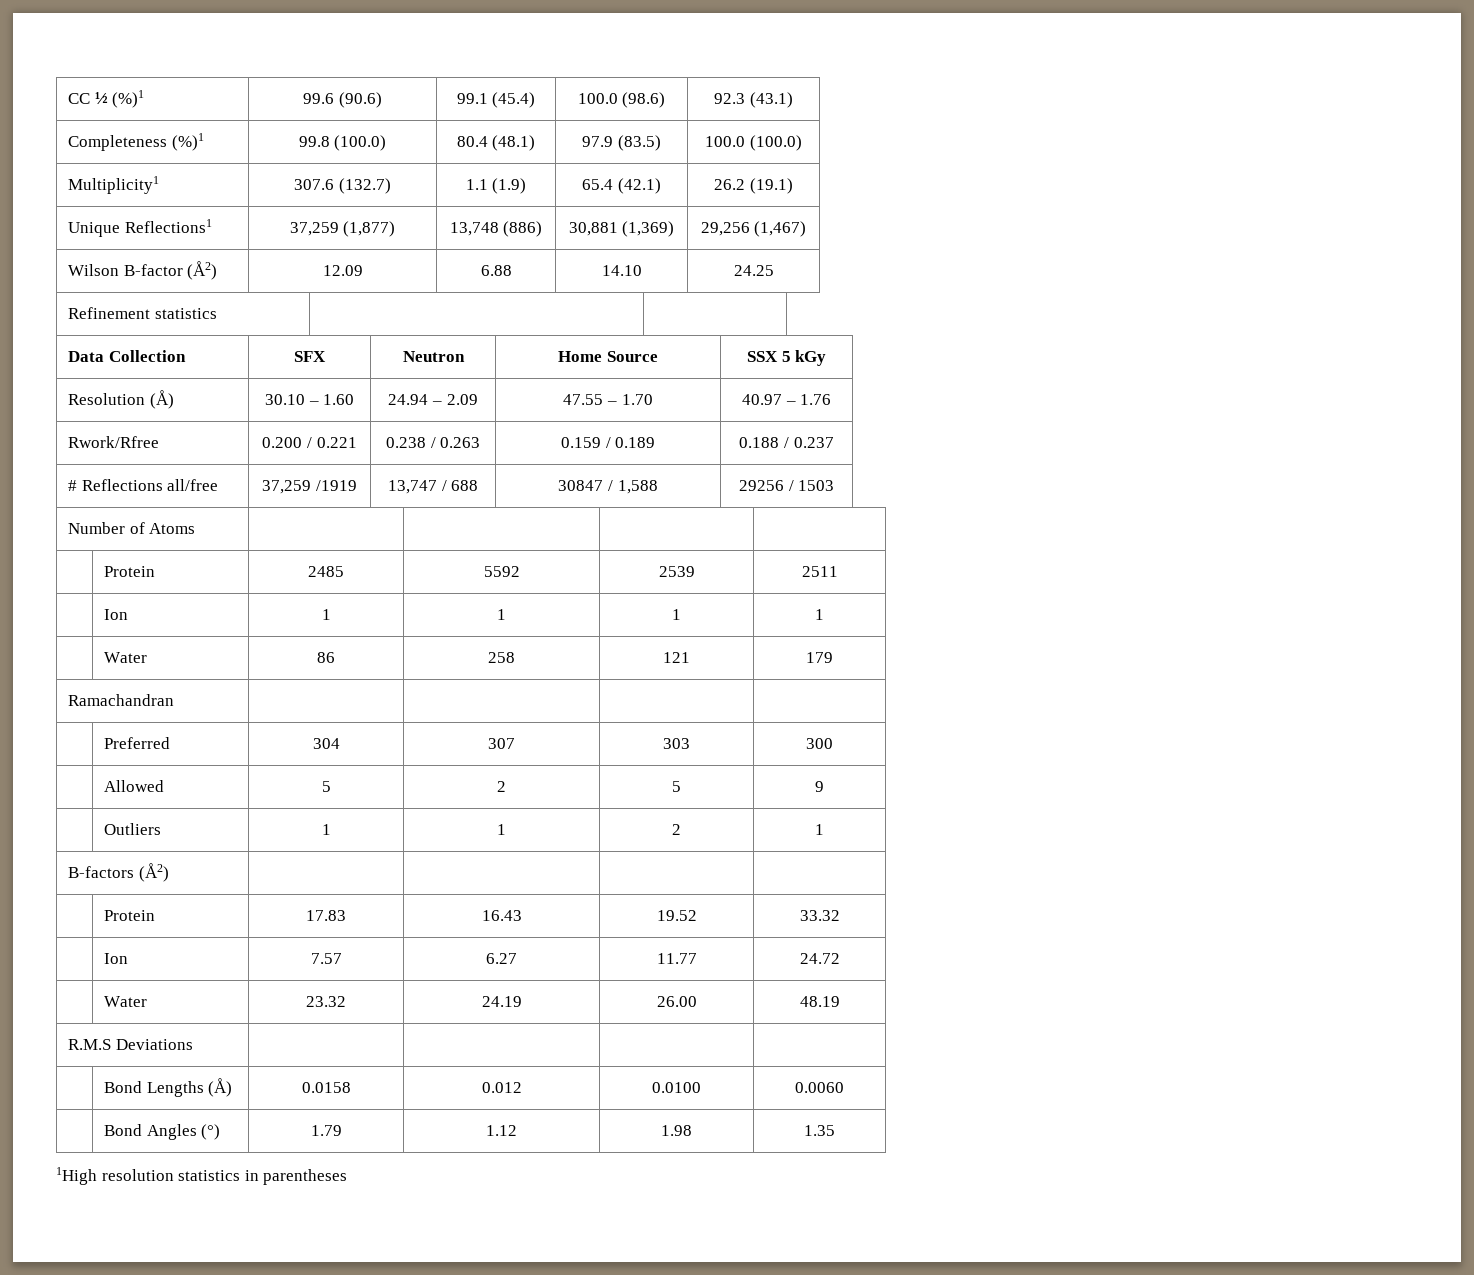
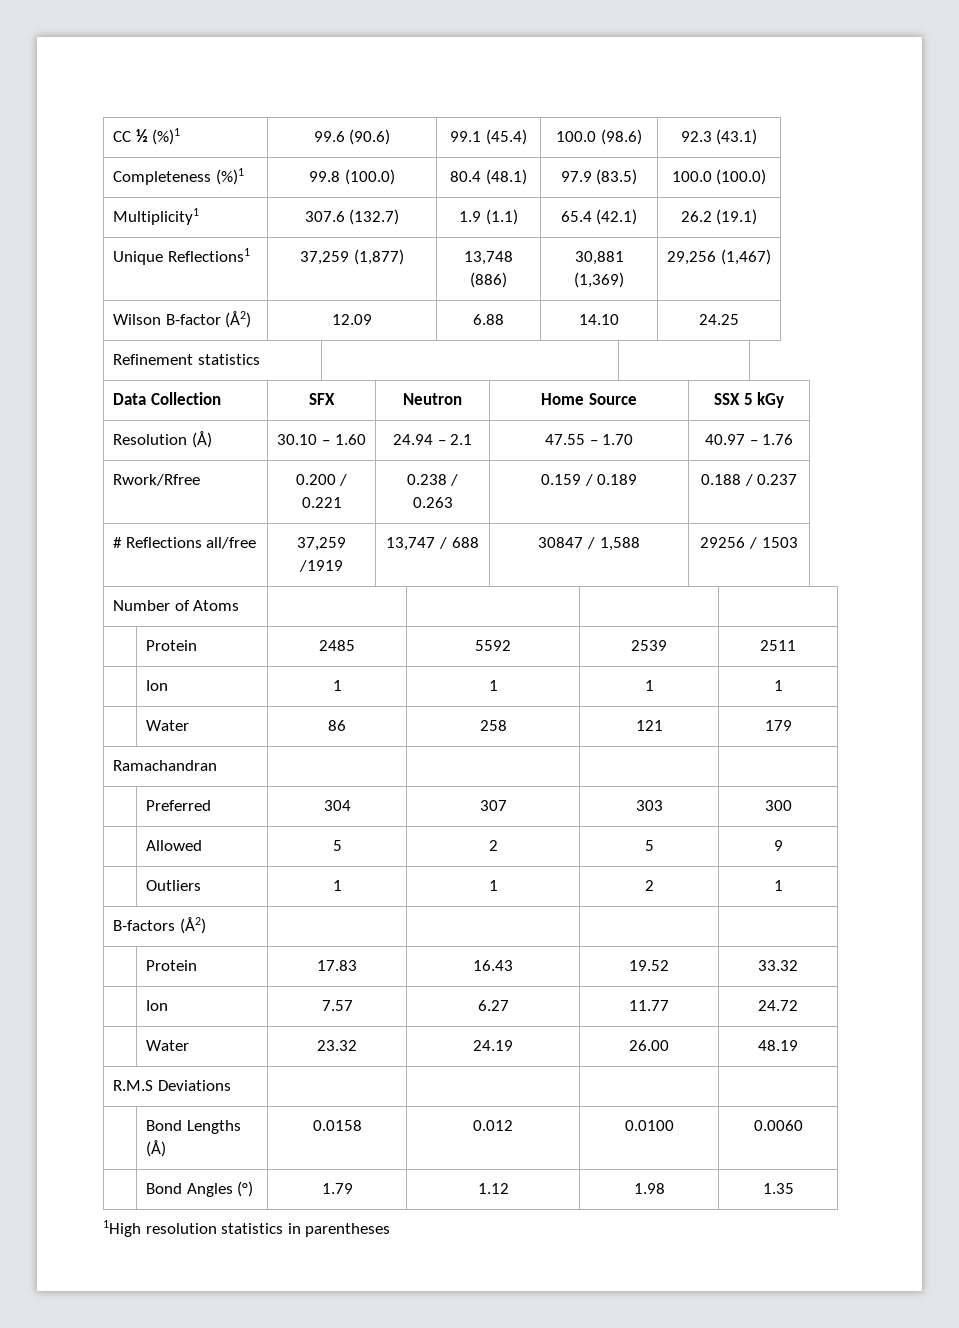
[465,178,527,194] 1.1 (1.9) -> [459,209,518,225] 1.9 (1.1)
[446,394,478,405] 2.09 -> [450,434,473,445] 2.1

